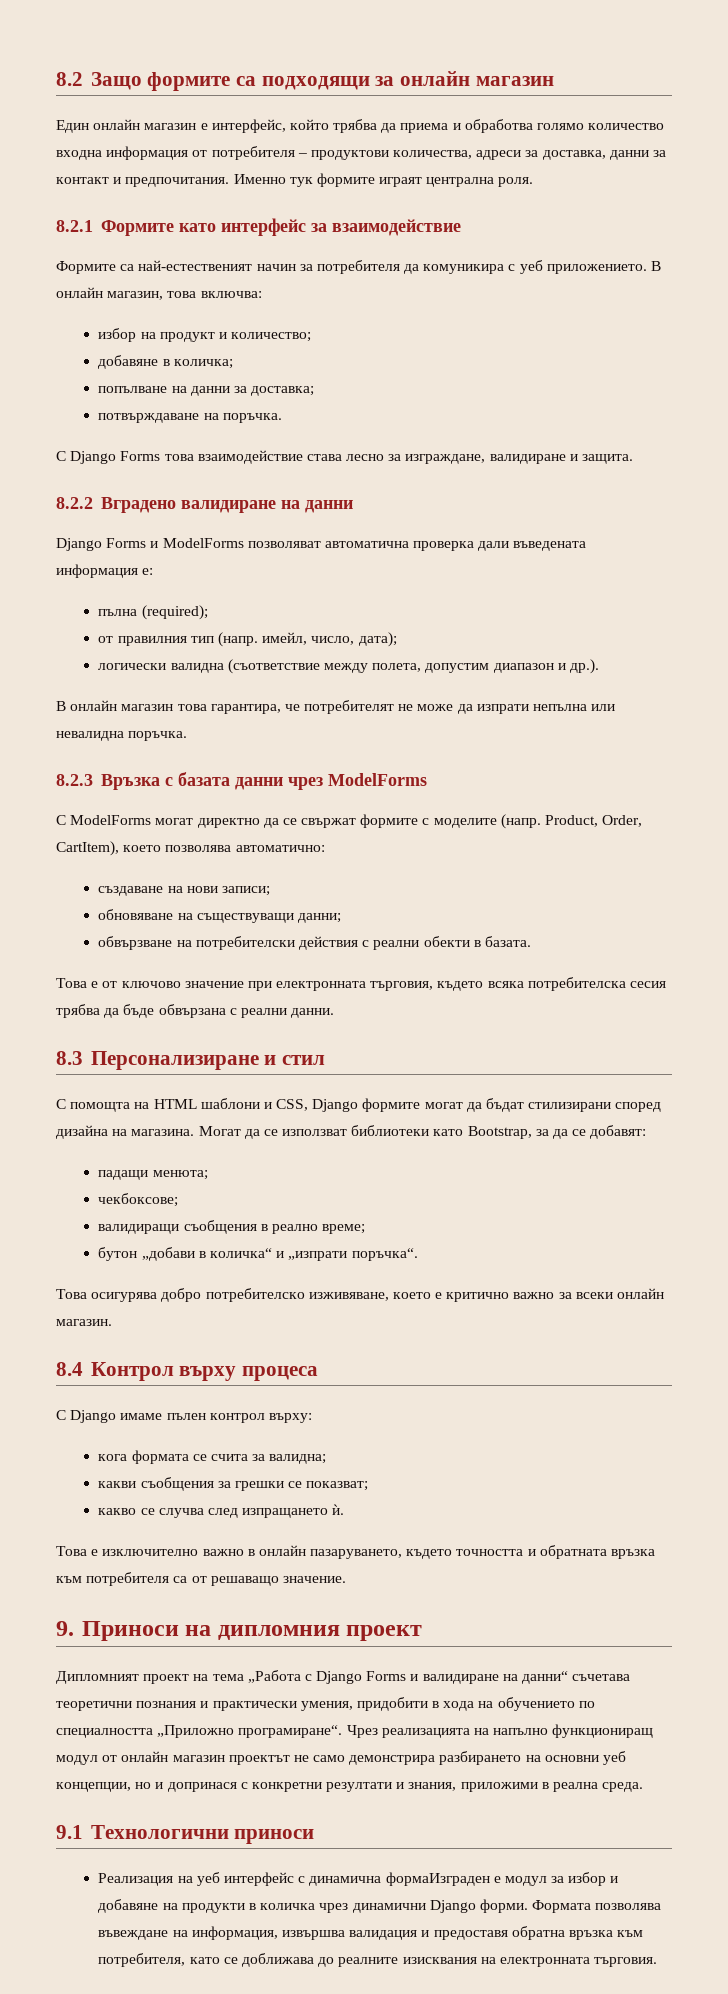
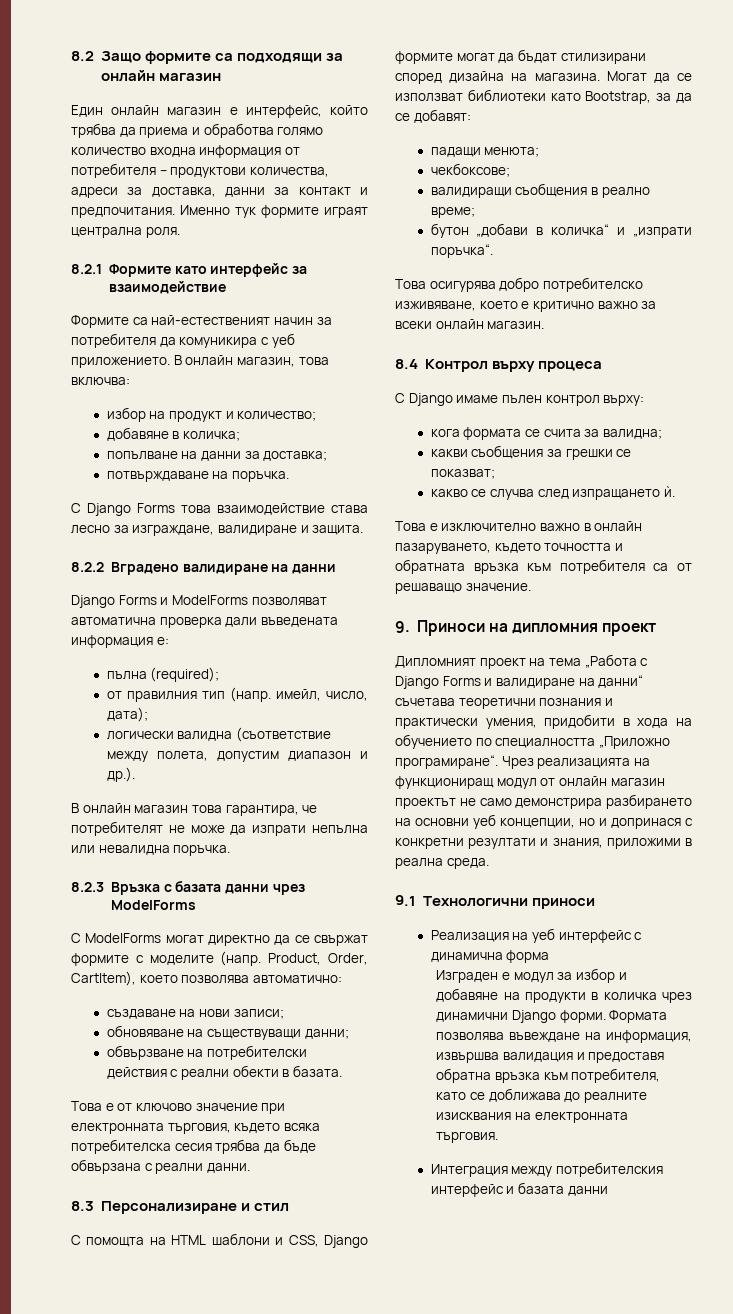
[493,1728,549,1735] напълно -> (650, 762) none
[385,1872,490,1886] формаИзграден -> [506,950,550,963] [436,970,499,983] форма // Изграден
(658, 1962) none -> [430,1162,663,1177] [430,1182,608,1197] // Интеграция между потребителския интерфейс и базата данни

